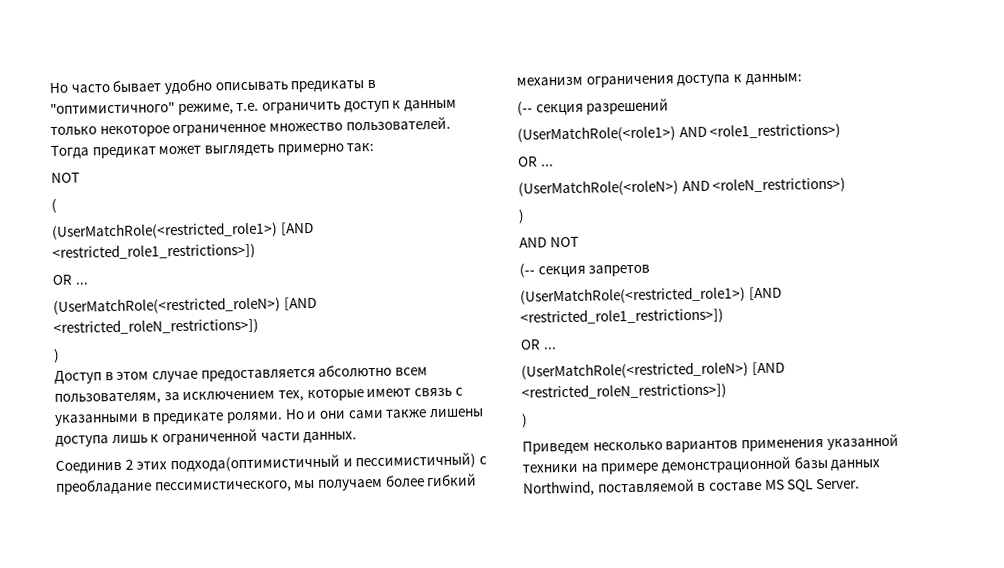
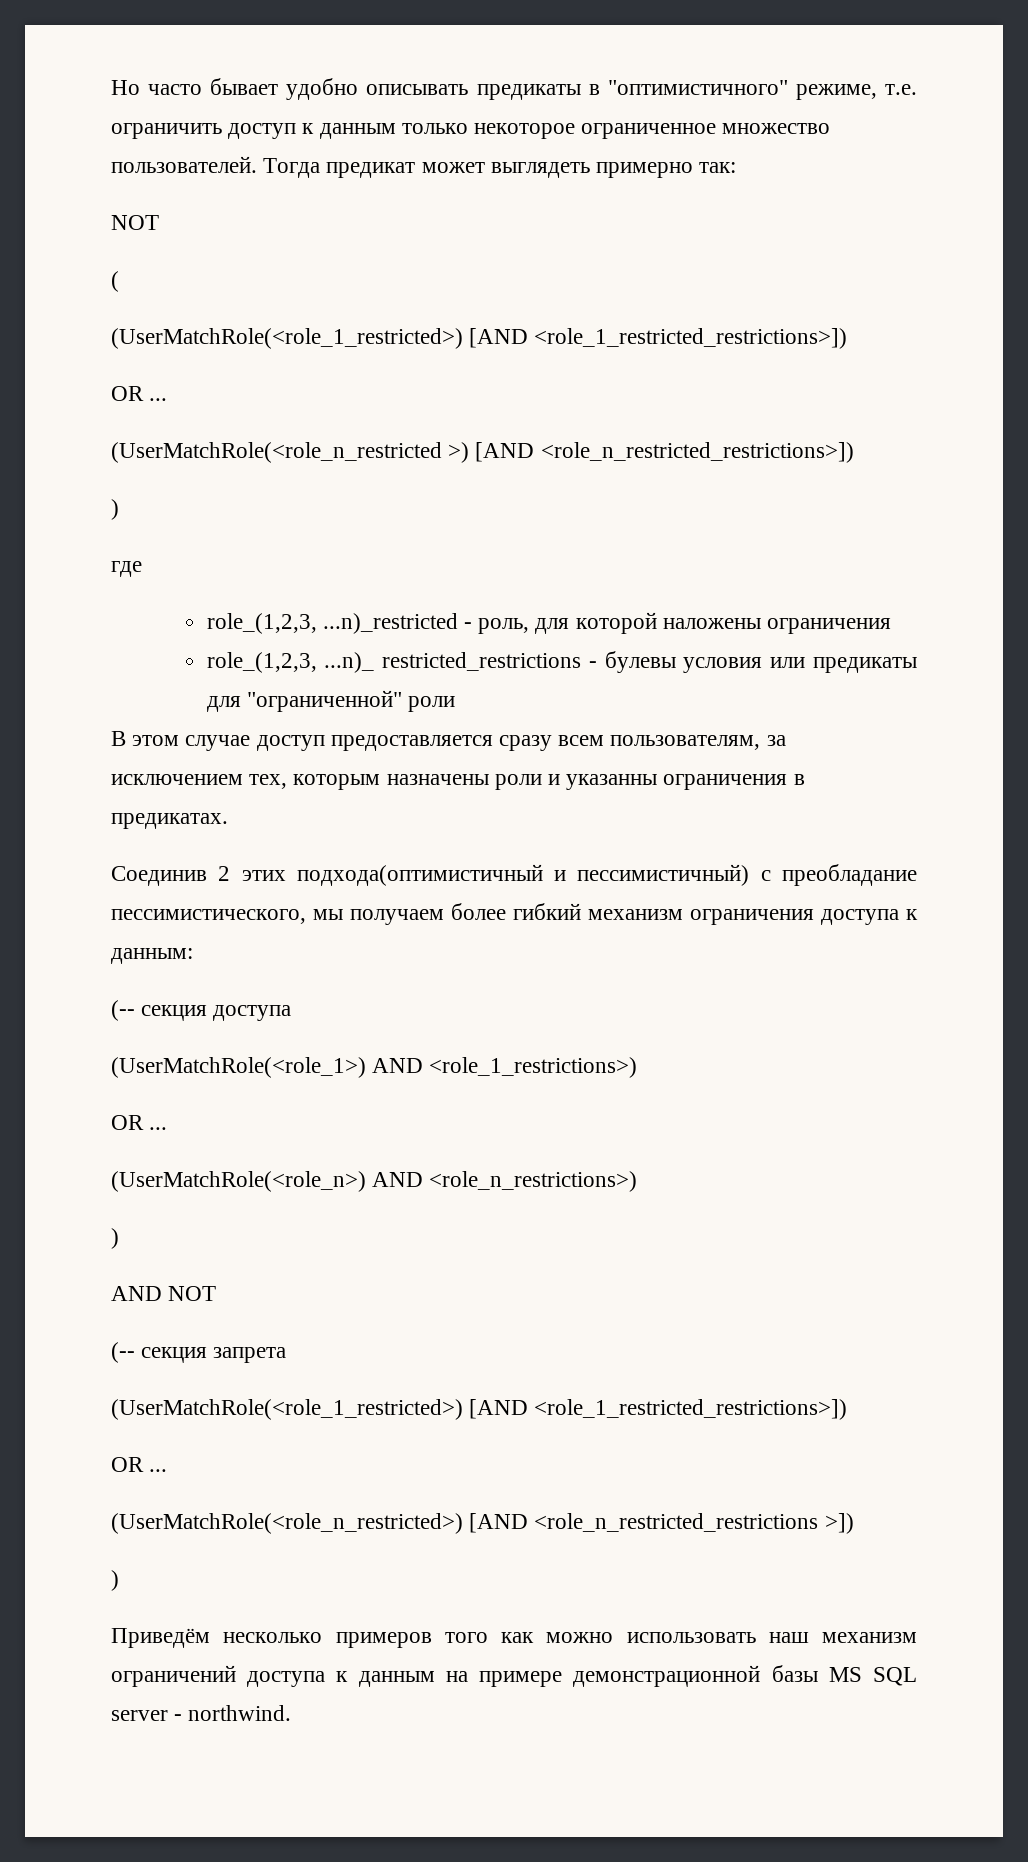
[52,221,314,240] [52,242,256,261] [52,274,88,285] [53,296,317,315] [53,317,259,336] [53,348,60,363] [54,364,393,384] (UserMatchRole(<restricted_role1>) [AND <restricted_role1_restrictions>]) // OR ... // (UserMatchRole(<restricted_roleN>) [AND <restricted_roleN_restrictions>]) // ) // Доступ в этом случае предоставляется абсолютно -> [111,328,848,349] [111,386,168,401] [111,442,854,463] [111,499,119,520] [111,561,142,577] [206,612,892,634] [206,651,917,673] [206,690,455,712] [111,731,553,751] (UserMatchRole(<role_1_restricted>) [AND <role_1_restricted_restrictions>]) // OR ... // (UserMatchRole(<role_n_restricted >) [AND <role_n_restricted_restrictions>]) // ) // где // role_(1,2,3, ...n)_restricted - роль, для которой наложены ограничения // role_(1,2,3, ...n)_ restricted_restrictions - булевы условия или предикаты для "ограниченной" роли // В этом случае доступ предоставляется сразу
[306,387,463,402] [54,408,484,426] [55,428,358,447] которые имеют связь с указанными в предикате ролями. Но и они сами также лишены доступа лишь к ограниченной части данных. -> [293,774,805,790] [111,813,228,829] которым назначены роли и указанны ограничения в предикатах.
[586,98,670,115] [517,123,842,143] [518,156,554,167] [518,177,847,197] разрешений // (UserMatchRole(<role1>) AND <role1_restrictions>) // OR ... // (UserMatchRole(<roleN>) AND <roleN_restrictions>) -> [213,1005,292,1021] [111,1057,638,1078] [111,1115,168,1130] [111,1171,638,1192] доступа // (UserMatchRole(<role_1>) AND <role_1_restrictions>) // OR ... // (UserMatchRole(<role_n>) AND <role_n_restrictions>)
[588,264,651,277] [520,286,782,305] [520,307,724,326] [520,339,557,350] [521,361,785,380] [521,382,727,401] [522,413,528,428] [522,433,899,455] [522,456,881,475] [523,478,860,497] запретов // (UserMatchRole(<restricted_role1>) [AND <restricted_role1_restrictions>]) // OR ... // (UserMatchRole(<restricted_roleN>) [AND <restricted_roleN_restrictions>]) // ) // Приведем несколько вариантов применения указанной техники на примере демонстрационной базы данных Northwind, поставляемой в составе MS SQL Server. -> [213,1347,287,1363] [111,1399,848,1420] [111,1457,168,1472] [111,1513,854,1534] [111,1570,119,1591] [111,1628,917,1648] [111,1665,917,1687] [111,1705,292,1721] запрета // (UserMatchRole(<role_1_restricted>) [AND <role_1_restricted_restrictions>]) // OR ... // (UserMatchRole(<role_n_restricted>) [AND <role_n_restricted_restrictions >]) // ) // Приведём несколько примеров того как можно использовать наш механизм ограничений доступа к данным на примере демонстрационной базы MS SQL server - northwind.

